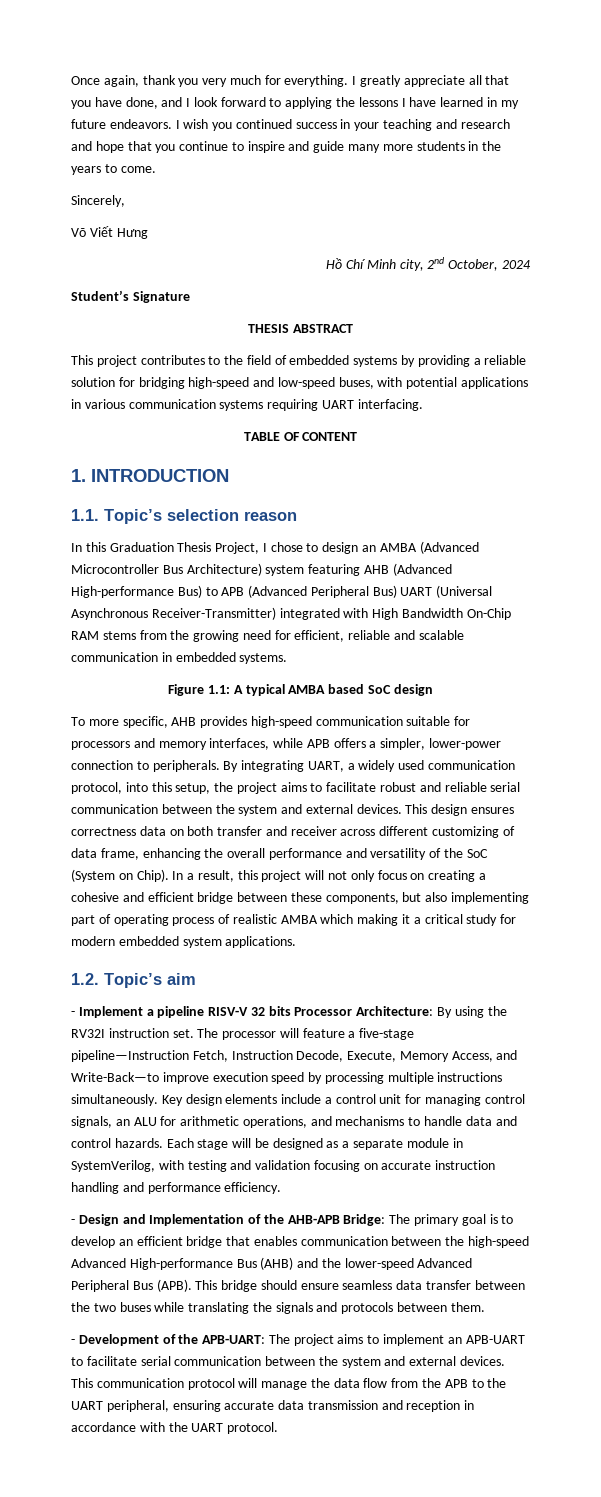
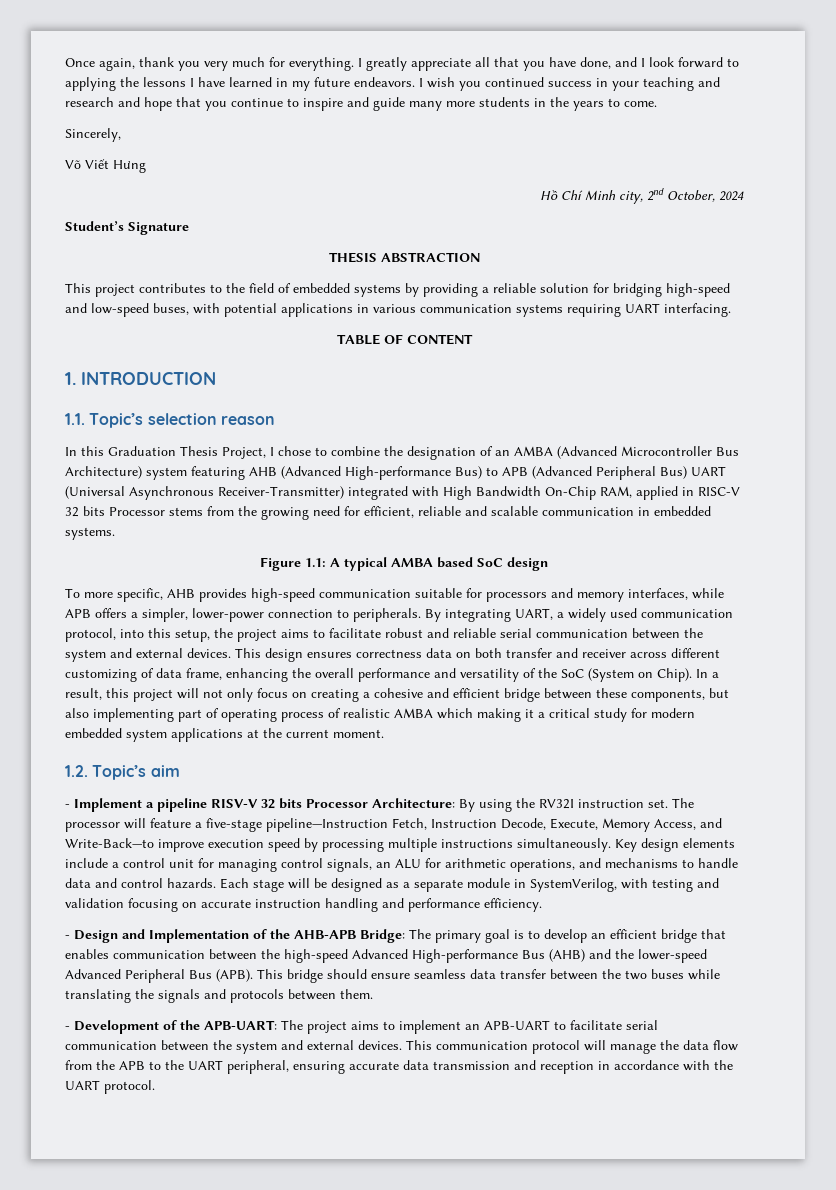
[292,324,353,333] ABSTRACT -> [380,252,480,262] ABSTRACTION
[322,542,359,554] design -> [331,446,493,460] combine the designation of
[71,631,99,640] RAM -> [600,486,740,500] [65,506,165,517] RAM, applied in RISC-V 32 bits Processor
[225,936,297,948] applications. -> [171,728,384,742] applications at the current moment.

